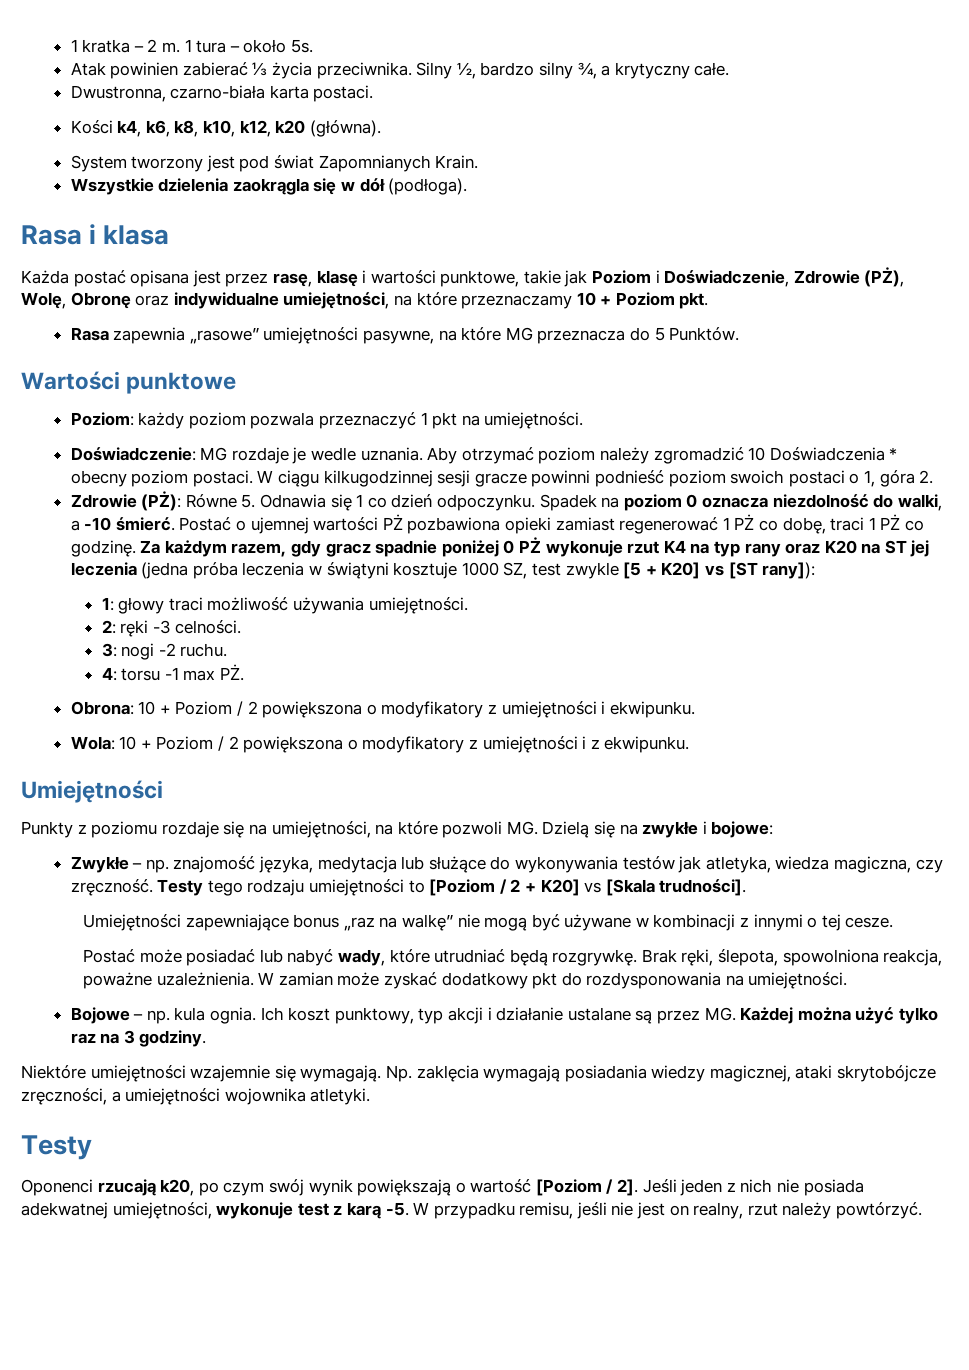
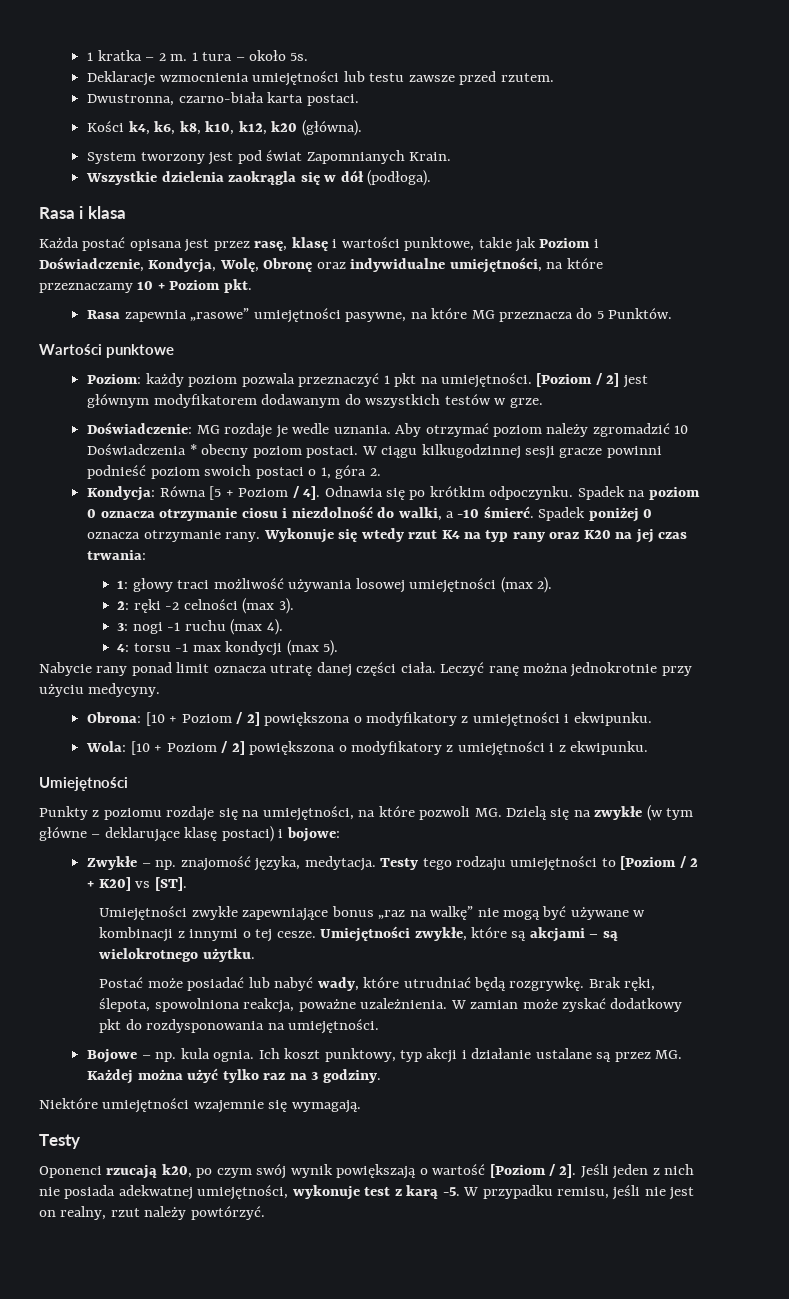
[70,62,730,79] Atak powinien zabierać ⅓ życia przeciwnika. Silny ½, bardzo silny ¾, a krytyczny całe. -> [87,71,554,86] Deklaracje wzmocnienia umiejętności lub testu zawsze przed rzutem.
[793,267,905,287] Zdrowie (PŻ), -> [148,258,217,273] Kondycja,
(584, 420) none -> [536,373,648,388] [87,394,543,408] [Poziom / 2] jest głównym modyfikatorem dodawanym do wszystkich testów w grze.
[70,491,433,511] Zdrowie (PŻ): Równe 5. Odnawia się 1 co dzień -> [87,486,485,501] Kondycja: Równa [5 + Poziom / 4]. Odnawia się po krótkim
(768, 502) none -> [159,508,288,521] otrzymanie ciosu i
[179,514,924,534] [70,537,623,557] Postać o ujemnej wartości PŻ pozbawiona opieki zamiast regenerować 1 PŻ co dobę, traci 1 PŻ co godzinę. Za każdym razem, gdy gracz spadnie poniżej 0 PŻ wykonuje -> [538,507,653,522] [87,528,404,543] Spadek poniżej 0 oznacza otrzymanie rany. Wykonuje się wtedy
[884,540,930,557] [70,562,816,579] ST jej leczenia (jedna próba leczenia w świątyni kosztuje 1000 SZ, test zwykle [5 + K20] vs [ST rany]): -> [635,529,688,543] [87,550,147,560] jej czas trwania:
[368,597,468,614] [101,620,242,637] [101,643,228,660] [101,664,245,681] umiejętności. // 2: ręki -3 celności. // 3: nogi -2 ruchu. // 4: torsu -1 max PŻ. -> [355,577,553,593] [117,598,294,614] [117,619,283,635] [117,640,339,656] [39,662,692,677] [39,683,161,697] losowej umiejętności (max 2). // 2: ręki -2 celności (max 3). // 3: nogi -1 ruchu (max 4). // 4: torsu -1 max kondycji (max 5). // Nabycie rany ponad limit oznacza utratę danej części ciała. Leczyć ranę można jednokrotnie przy użyciu medycyny.
[138,701,258,716] 10 + Poziom / 2 -> [145,712,260,726] [10 + Poziom / 2]
[119,736,239,751] 10 + Poziom / 2 -> [130,741,245,755] [10 + Poziom / 2]
(699, 829) none -> [646,805,694,821] [39,826,274,842] (w tym główne – deklarujące klasę postaci)
[317,856,943,873] [70,879,153,896] medytacja lub służące do wykonywania testów jak atletyka, wiedza magiczna, czy zręczność. -> [304,856,376,871] medytacja.
[605,879,747,896] [82,914,181,931] [Skala trudności]. // Umiejętności -> [154,877,187,891] [99,906,238,921] [ST]. // Umiejętności zwykłe
(894, 922) none -> [320,926,618,942] [99,948,255,962] Umiejętności zwykłe, które są akcjami – są wielokrotnego użytku.
[385,1065,937,1082] [21,1088,371,1105] Np. zaklęcia wymagają posiadania wiedzy magicznej, ataki skrytobójcze zręczności, a umiejętności wojownika atletyki. -> (361, 1106) none

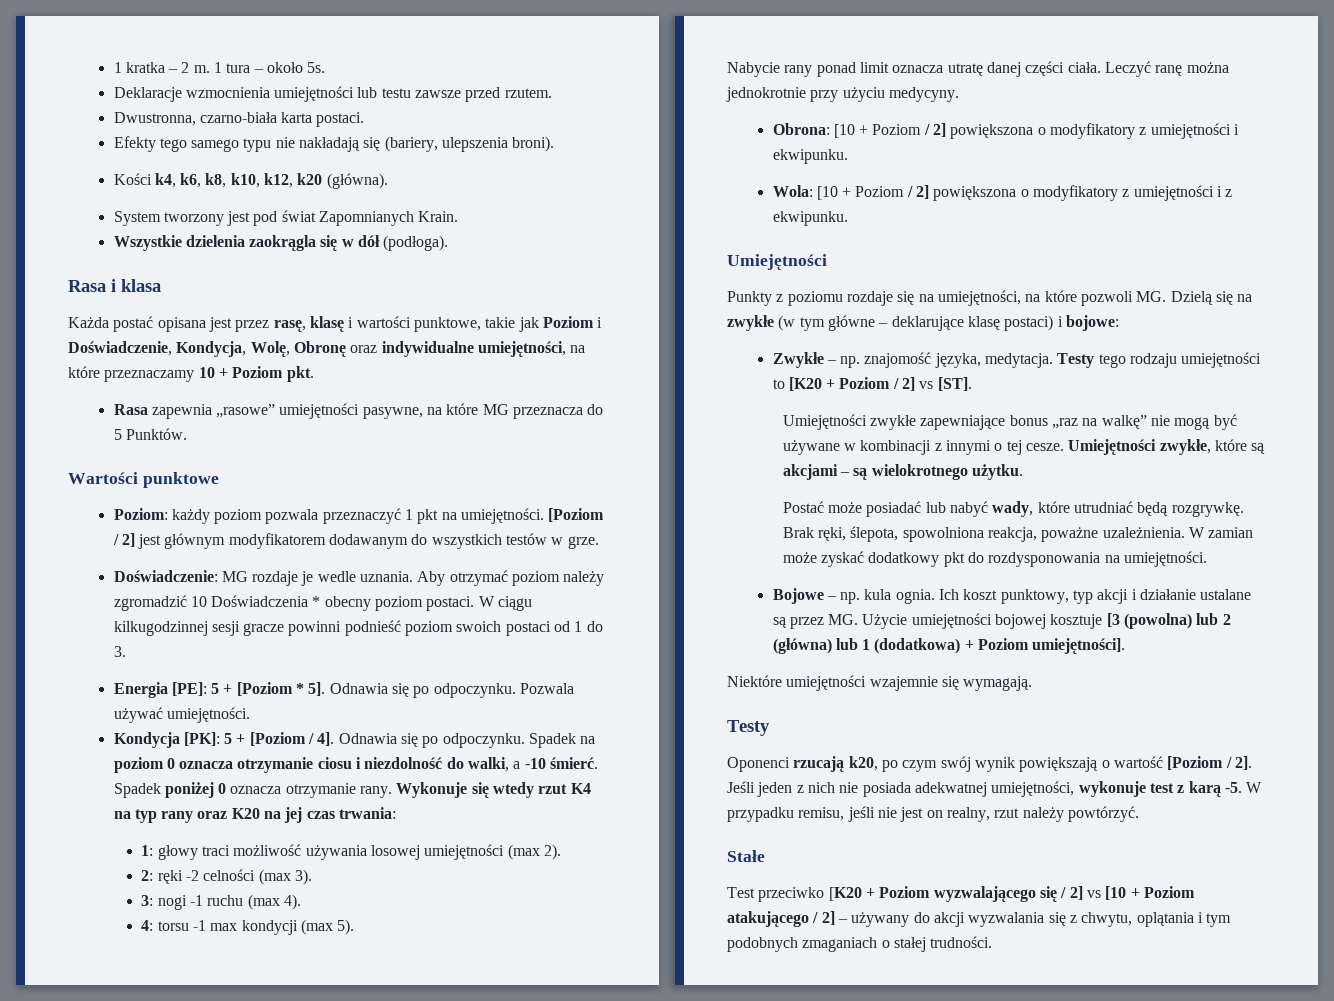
(359, 100) none -> [113,136,555,152] // Efekty tego samego typu nie nakładają się (bariery, ulepszenia broni).
[308,465,381,479] [87,486,289,501] o 1, góra 2. // Kondycja: Równa [5 + Poziom -> [554,621,603,632] [113,646,126,657] [113,682,575,698] [113,707,250,723] [113,732,306,748] od 1 do 3. // Energia [PE]: 5 + [Poziom * 5]. Odnawia się po odpoczynku. Pozwala używać umiejętności. // Kondycja [PK]: 5 + [Poziom
[429,486,485,497] krótkim -> (439, 742) none
[620,856,699,870] [87,877,131,891] [Poziom / 2 + K20] -> [788,377,916,391] [K20 + Poziom / 2]
[87,1068,381,1084] Każdej można użyć tylko raz na 3 godziny. -> [862,613,1231,629] [772,638,1126,654] Użycie umiejętności bojowej kosztuje [3 (powolna) lub 2 (główna) lub 1 (dodatkowa) + Poziom umiejętności].
(265, 1213) none -> [727,850,765,862] [727,886,1195,902] [727,911,1232,927] [727,936,993,952] // Stałe // Test przeciwko [K20 + Poziom wyzwalającego się / 2] vs [10 + Poziom atakującego / 2] – używany do akcji wyzwalania się z chwytu, oplątania i tym podobnych zmaganiach o stałej trudności.

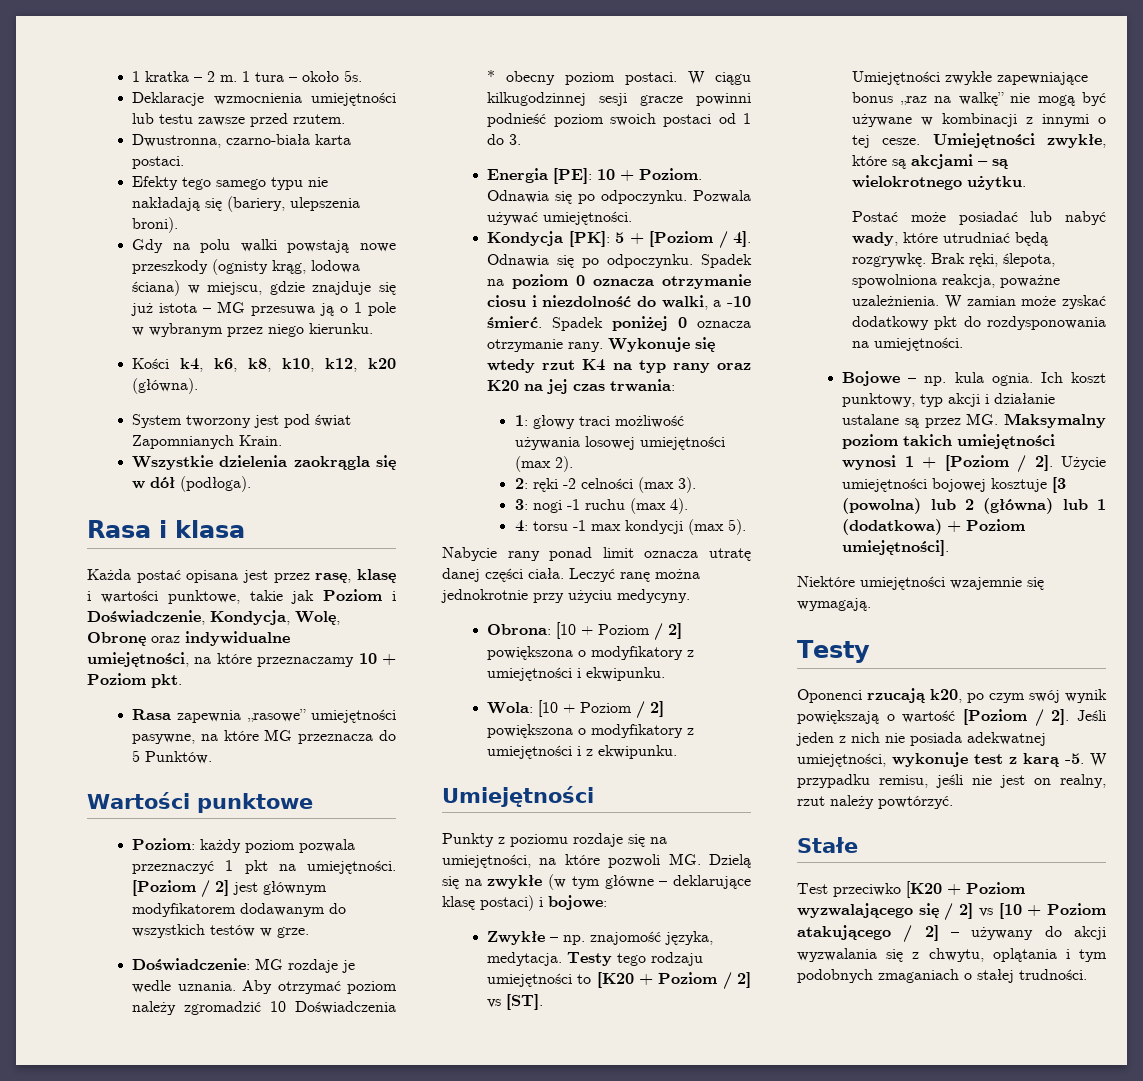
(555, 144) none -> [132,239,397,253] [132,259,361,275] [132,280,397,296] [131,301,396,316] [132,323,374,337] // Gdy na polu walki powstają nowe przeszkody (ognisty krąg, lodowa ściana) w miejscu, gdzie znajduje się już istota – MG przesuwa ją o 1 pole w wybranym przez niego kierunku.
[211,682,326,696] 5 + [Poziom * 5]. -> [597,168,703,181] 10 + Poziom.
(859, 619) none -> [1004,413,1106,428] [842,434,1056,449] [842,455,1053,473] Maksymalny poziom takich umiejętności wynosi 1 + [Poziom / 2].

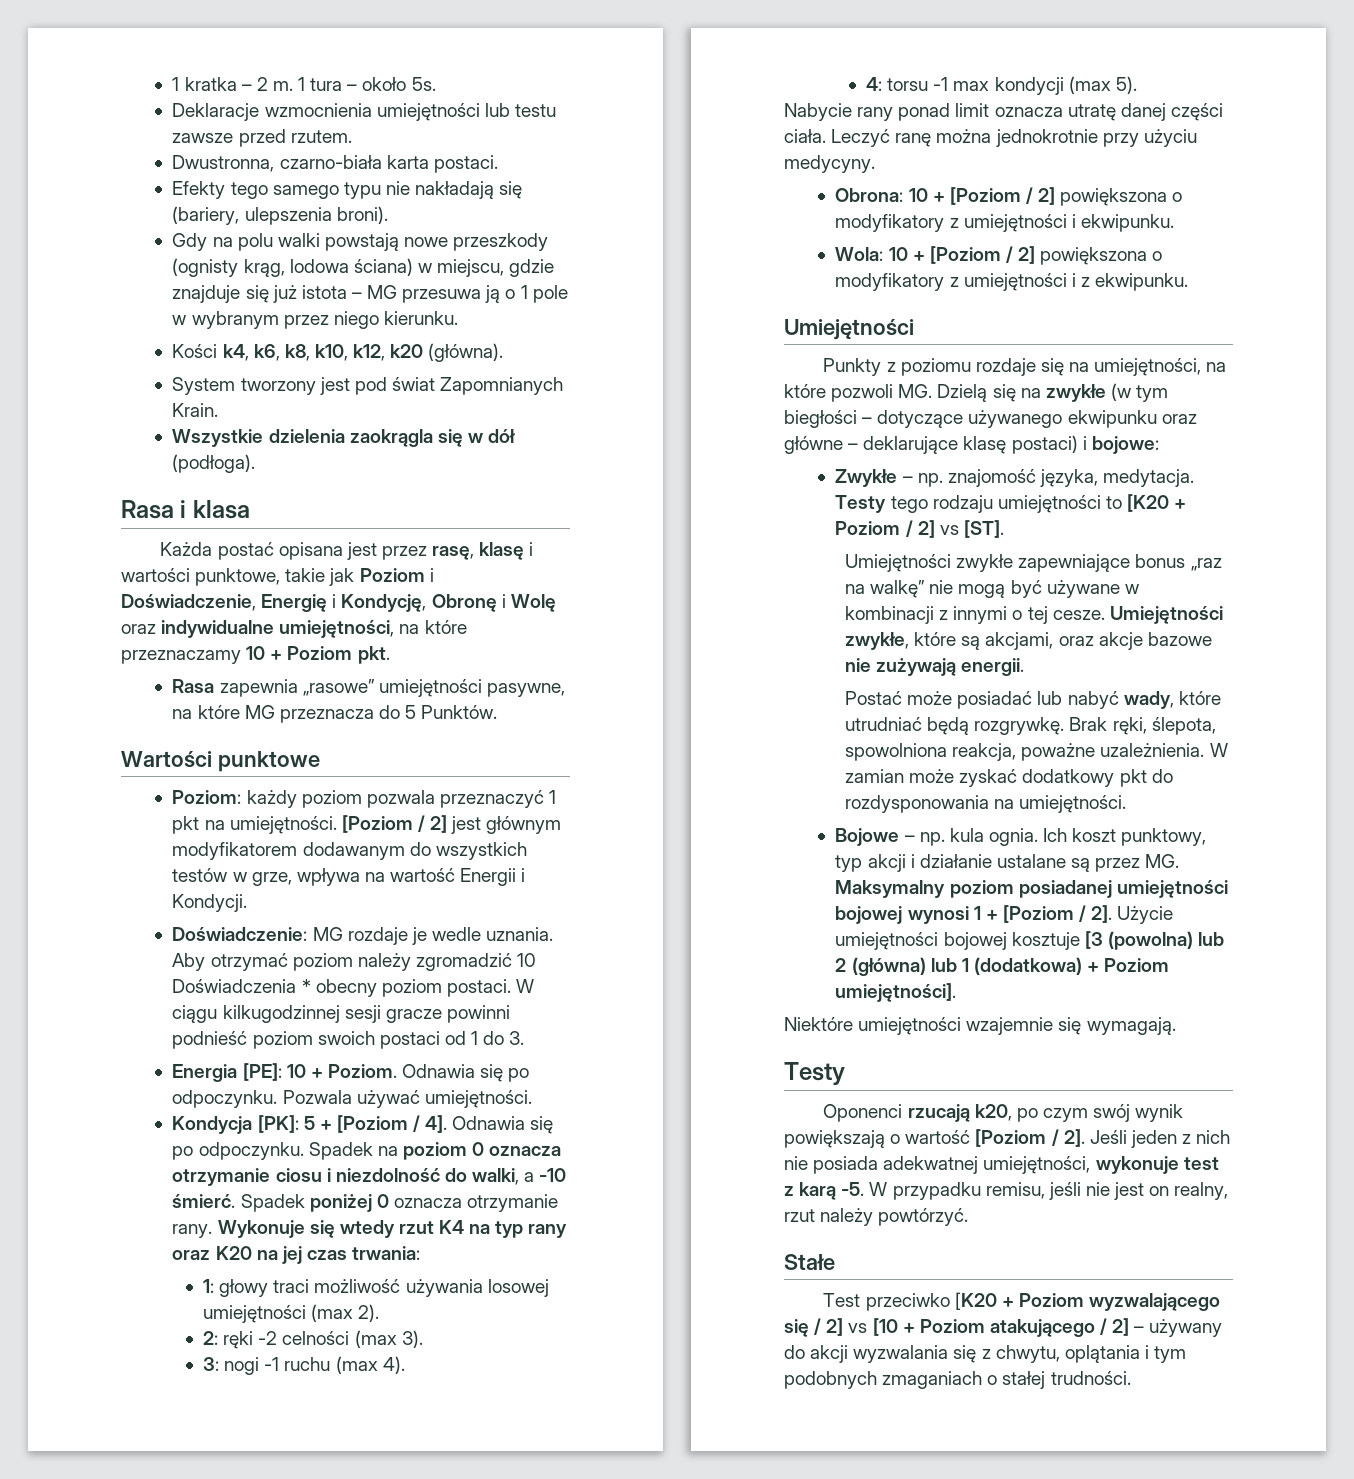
[210,610,340,625] [87,632,146,646] Kondycja, Wolę, Obronę -> [261,594,556,612] Energię i Kondycję, Obronę i Wolę
[277,927,310,938] grze. -> [251,868,526,886] [172,894,248,912] grze, wpływa na wartość Energii i Kondycji.
[556,622,651,639] [10 + Poziom -> [908,187,1021,205] 10 + [Poziom
[538,700,633,717] [10 + Poziom -> [888,246,1001,264] 10 + [Poziom
(600, 882) none -> [784,410,1197,428] biegłości – dotyczące używanego ekwipunku oraz
[911,154,1009,169] [852,175,1027,190] akcjami – są wielokrotnego użytku. -> [985,632,1212,650] [845,658,1025,676] akcjami, oraz akcje bazowe nie zużywają energii.
[903,434,1056,449] takich umiejętności -> [1018,880,1228,898] [835,906,903,924] posiadanej umiejętności bojowej

